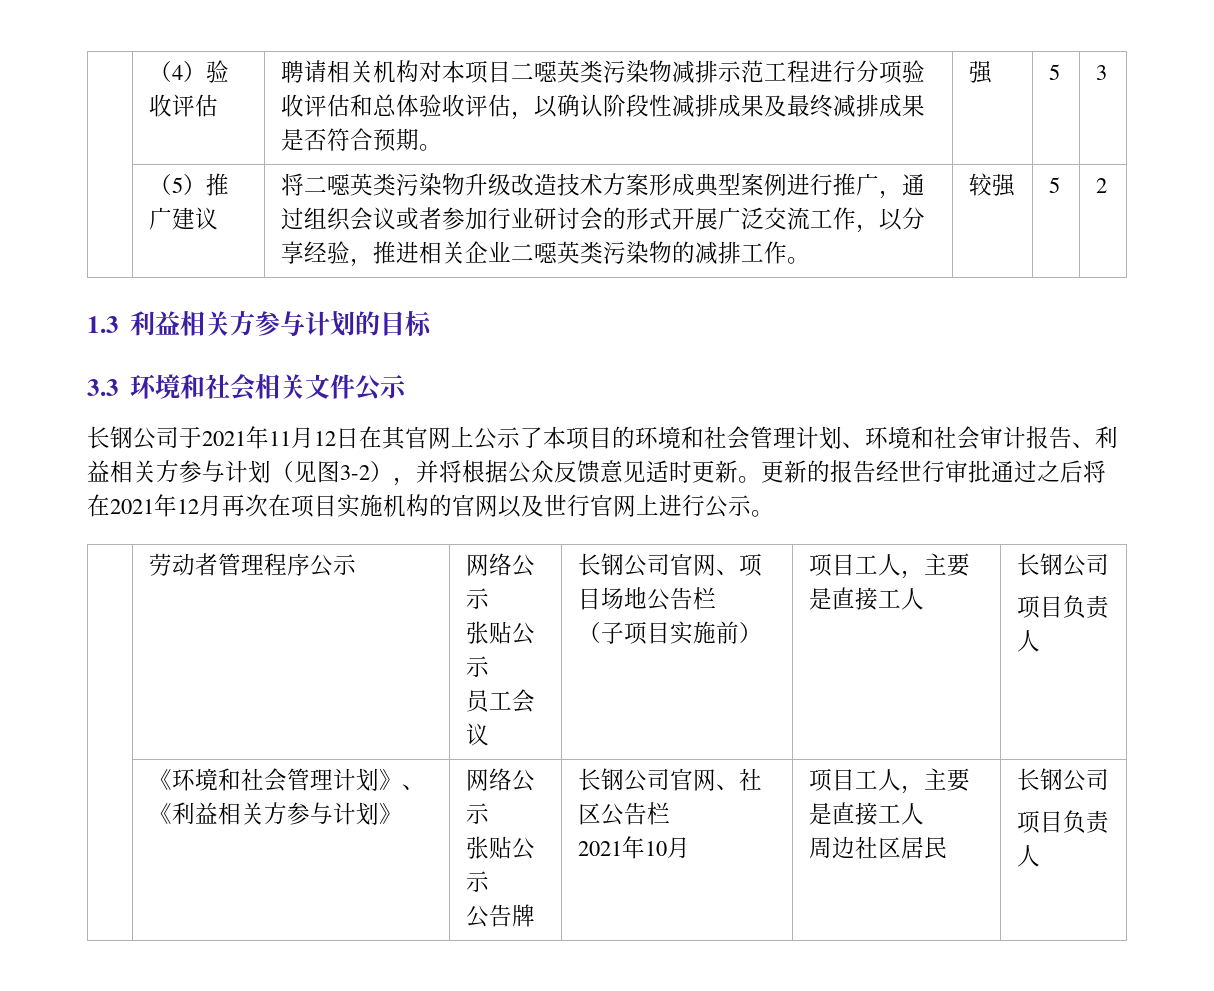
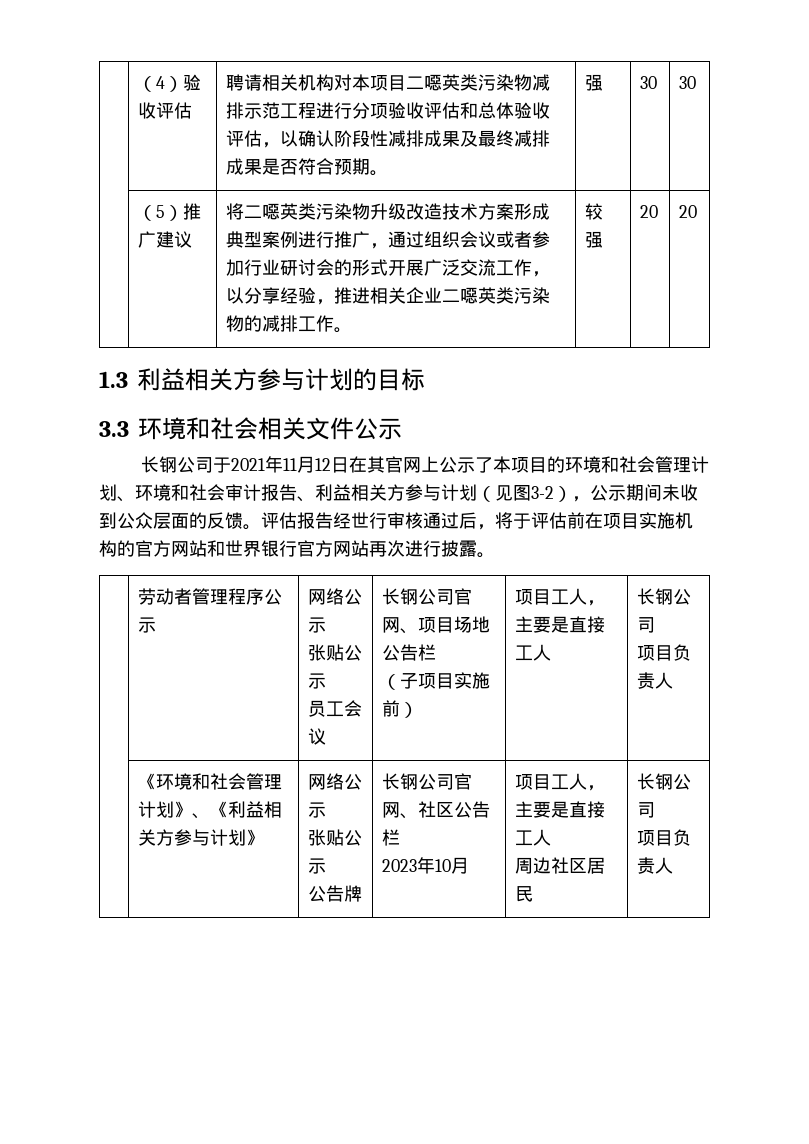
[1049,64,1061,80] [1096,65,1108,80] 5 | 3 -> [640,76,658,89] [679,76,697,89] 30 | 30
[1049,177,1061,193] [1096,178,1108,193] 5 | 2 -> [640,205,659,218] [679,205,698,218] 20 | 20
[416,460,1106,484] [87,494,268,517] 并将根据公众反馈意见适时更新。更新的报告经世行审批通过之后将在2021年12月再次 -> [590,484,698,501] [99,512,585,530] 公示期间未收到公众层面的反馈。评估报告经世行审核通过后，将于评估前
[475,494,751,518] 网以及世行官网上进行公示 -> [153,540,477,557] 方网站和世界银行官方网站再次进行披露
[578,841,623,856] 2021 -> [382,859,418,872] 2023

